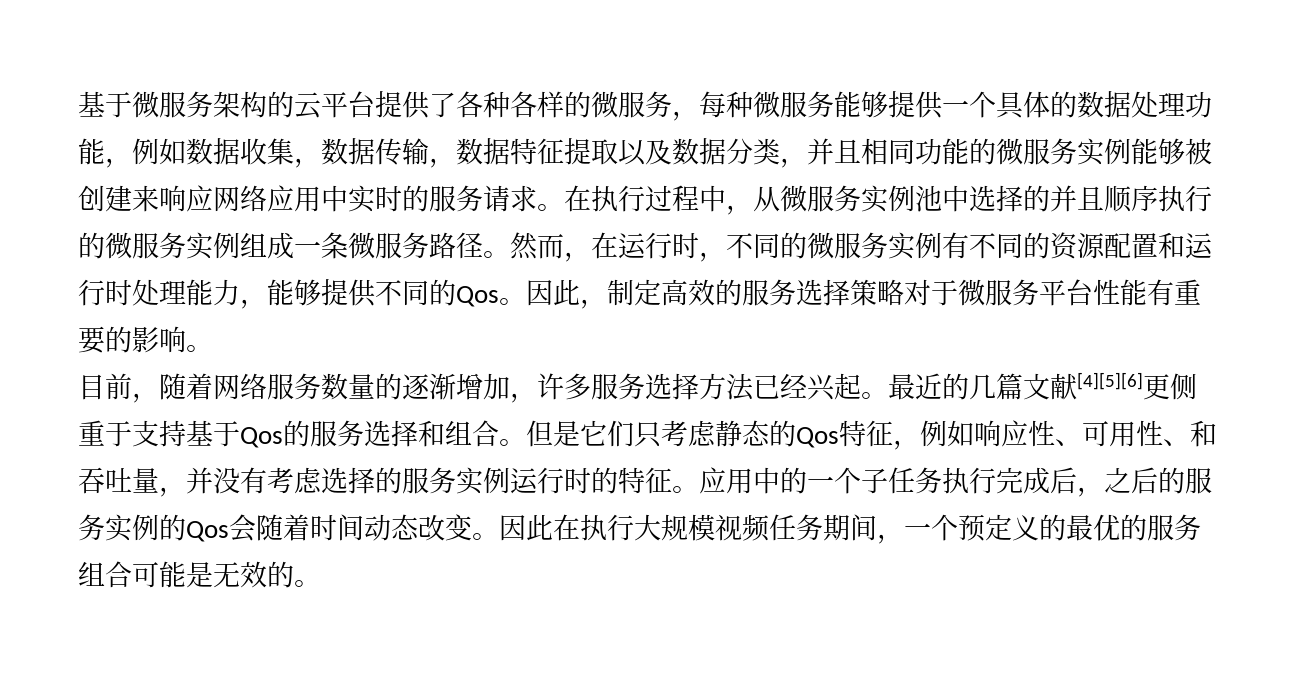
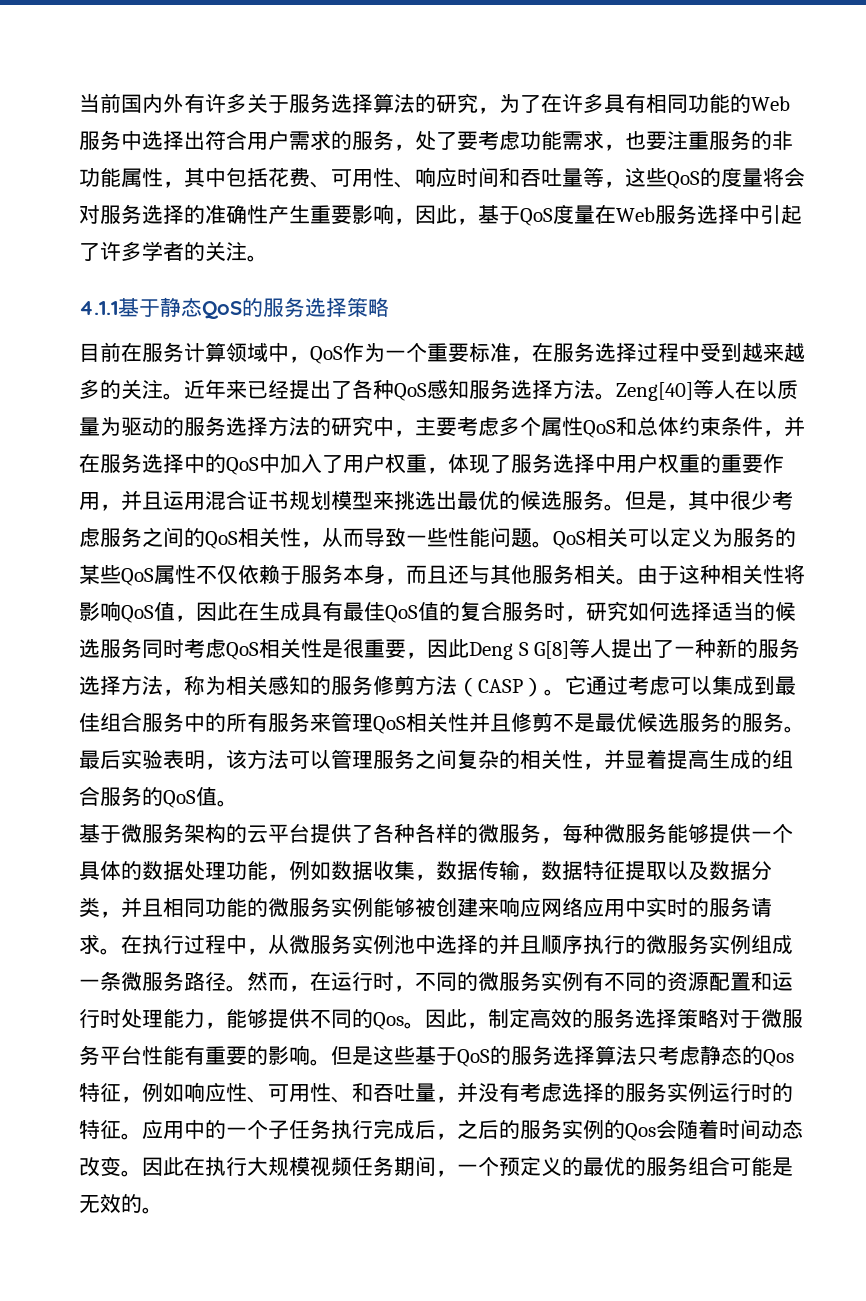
(78, 104) none -> [79,93,790,114] [79,130,793,151] [79,167,805,189] [79,204,802,226] [79,241,268,262] [79,297,389,319] [79,342,805,364] [79,379,798,401] [79,416,805,438] [79,453,784,475] [79,490,793,511] [79,527,796,549] [79,564,805,586] [79,601,796,623] [79,638,801,660] [79,675,796,697] [79,712,805,734] [79,749,793,770] [79,786,238,808] 当前国内外有许多关于服务选择算法的研究，为了在许多具有相同功能的Web服务中选择出符合用户需求的服务，处了要考虑功能需求，也要注重服务的非功能属性，其中包括花费、可用性、响应时间和吞吐量等，这些QoS的度量将会对服务选择的准确性产生重要影响，因此，基于QoS度量在Web服务选择中引起了许多学者的关注。 // 4.1.1基于静态QoS的服务选择策略 // 目前在服务计算领域中，QoS作为一个重要标准，在服务选择过程中受到越来越多的关注。近年来已经提出了各种QoS感知服务选择方法。Zeng[40]等人在以质量为驱动的服务选择方法的研究中，主要考虑多个属性QoS和总体约束条件，并在服务选择中的QoS中加入了用户权重，体现了服务选择中用户权重的重要作用，并且运用混合证书规划模型来挑选出最优的候选服务。但是，其中很少考虑服务之间的QoS相关性，从而导致一些性能问题。QoS相关可以定义为服务的某些QoS属性不仅依赖于服务本身，而且还与其他服务相关。由于这种相关性将影响QoS值，因此在生成具有最佳QoS值的复合服务时，研究如何选择适当的候选服务同时考虑QoS相关性是很重要，因此Deng S G[8]等人提出了一种新的服务选择方法，称为相关感知的服务修剪方法（CASP）。它通过考虑可以集成到最佳组合服务中的所有服务来管理QoS相关性并且修剪不是最优候选服务的服务。最后实验表明，该方法可以管理服务之间复杂的相关性，并显着提高生成的组合服务的QoS值。 //
[78,372,1197,403] [78,420,634,448] // 目前，随着网络服务数量的逐渐增加，许多服务选择方法已经兴起。最近的几篇文献[4][5][6]更侧重于支持基于Qos的服务选择和组合。但是它们 -> [331,1045,637,1067] 但是这些基于QoS的服务选择算法

